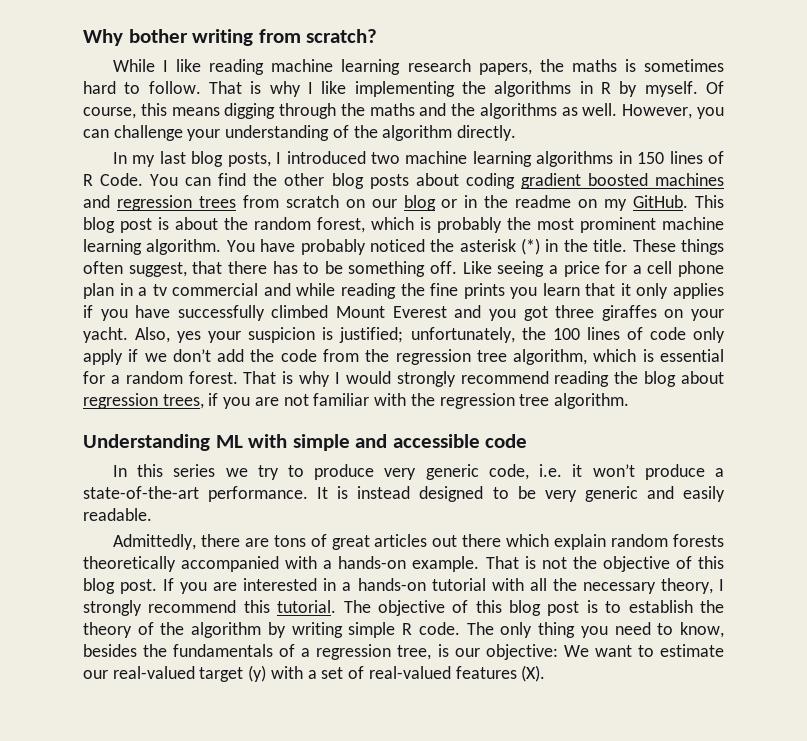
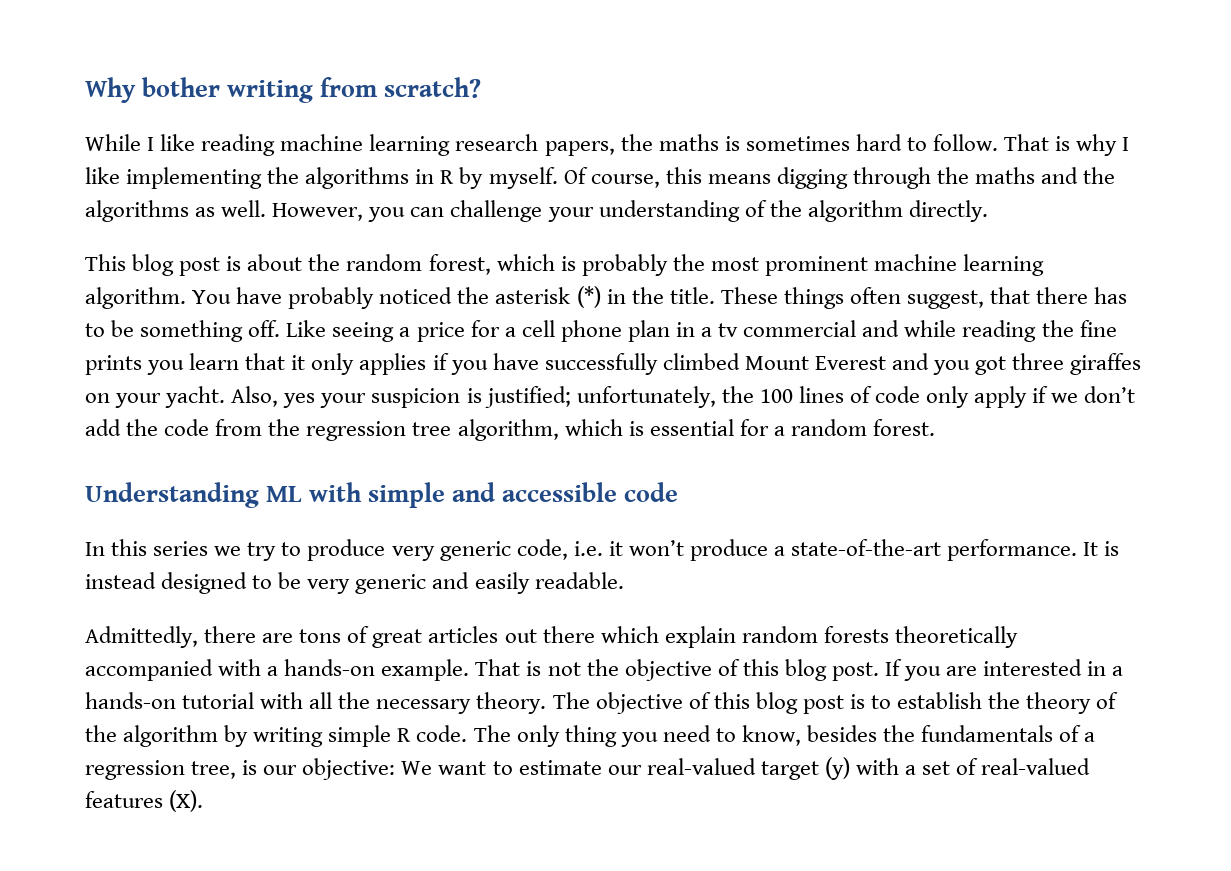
[112,151,724,167] [83,173,725,189] [83,195,689,211] In my last blog posts, I introduced two machine learning algorithms in 150 lines of R Code. You can find the other blog posts about coding gradient boosted machines and regression trees from scratch on our blog or in the readme on my GitHub. -> (988, 211) none
[243,371,724,387] [83,393,629,409] That is why I would strongly recommend reading the blog about regression trees, if you are not familiar with the regression tree algorithm. -> (936, 427) none
[660,578,724,594] [83,600,337,616] theory, I strongly recommend this tutorial. -> [476,692,547,714] theory.

